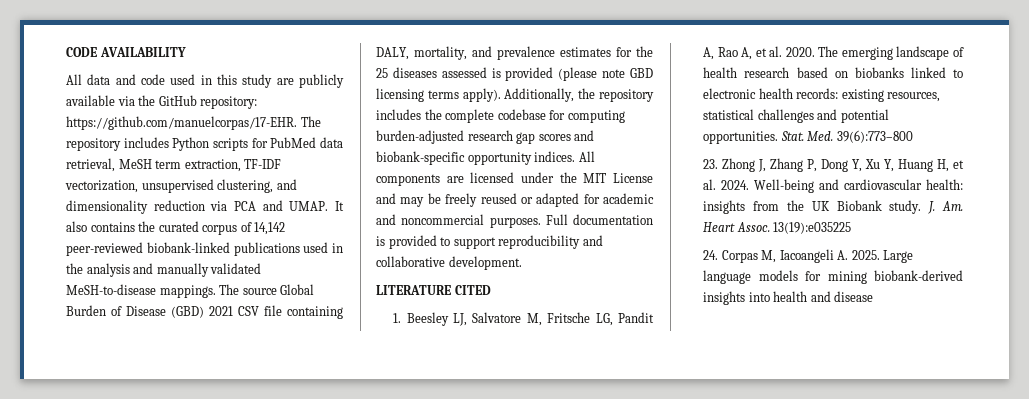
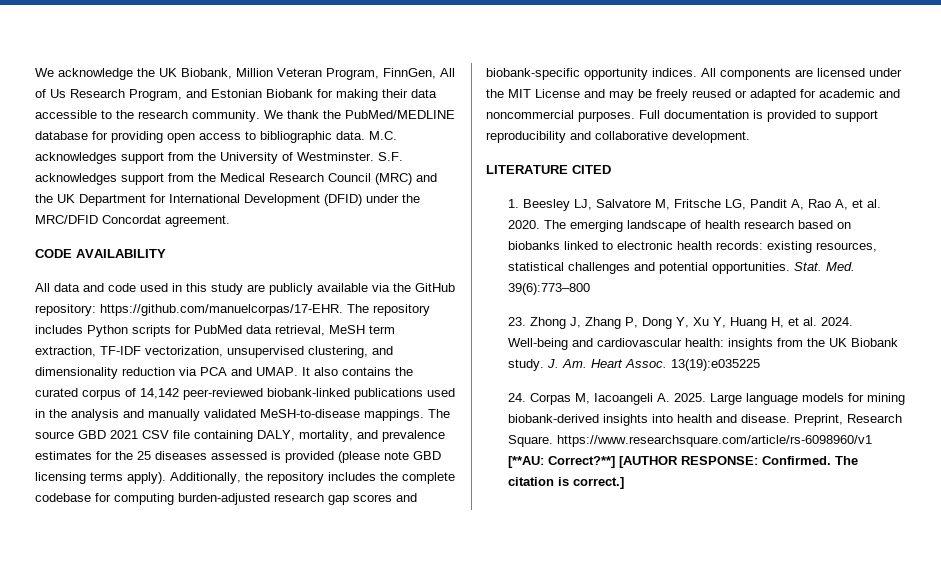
(66, 52) none -> [35,68,455,80] [35,89,437,101] [35,110,455,122] [35,131,397,143] [35,152,403,164] [35,173,437,185] [35,194,420,206] [35,215,230,227] We acknowledge the UK Biobank, Million Veteran Program, FinnGen, All of Us Research Program, and Estonian Biobank for making their data accessible to the research community. We thank the PubMed/MEDLINE database for providing open access to bibliographic data. M.C. acknowledges support from the University of Westminster. S.F. acknowledges support from the Medical Research Council (MRC) and the UK Department for International Development (DFID) under the MRC/DFID Concordat agreement. //
[280,284,315,295] [66,305,204,318] Global Burden of Disease (GBD) -> [78,430,106,439] GBD
[834,291,874,302] disease -> [740,414,902,426] [507,435,872,447] [507,456,858,468] [507,477,624,489] disease. Preprint, Research Square. https://www.researchsquare.com/article/rs-6098960/v1 [**AU: Correct?**] [AUTHOR RESPONSE: Confirmed. The citation is correct.]

